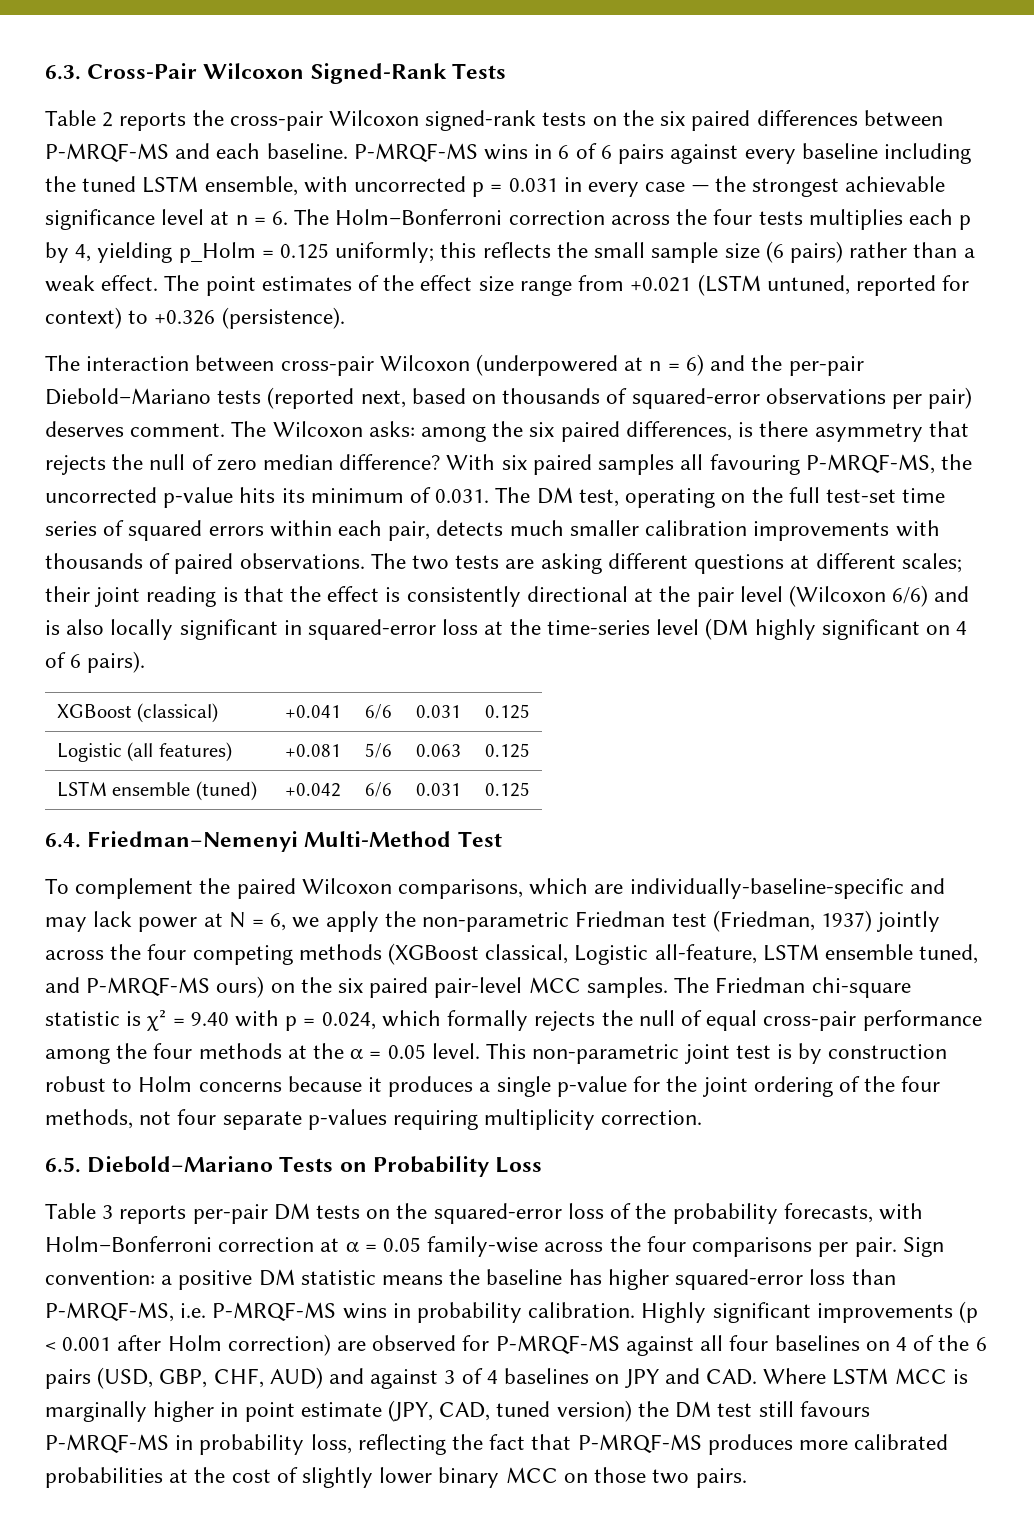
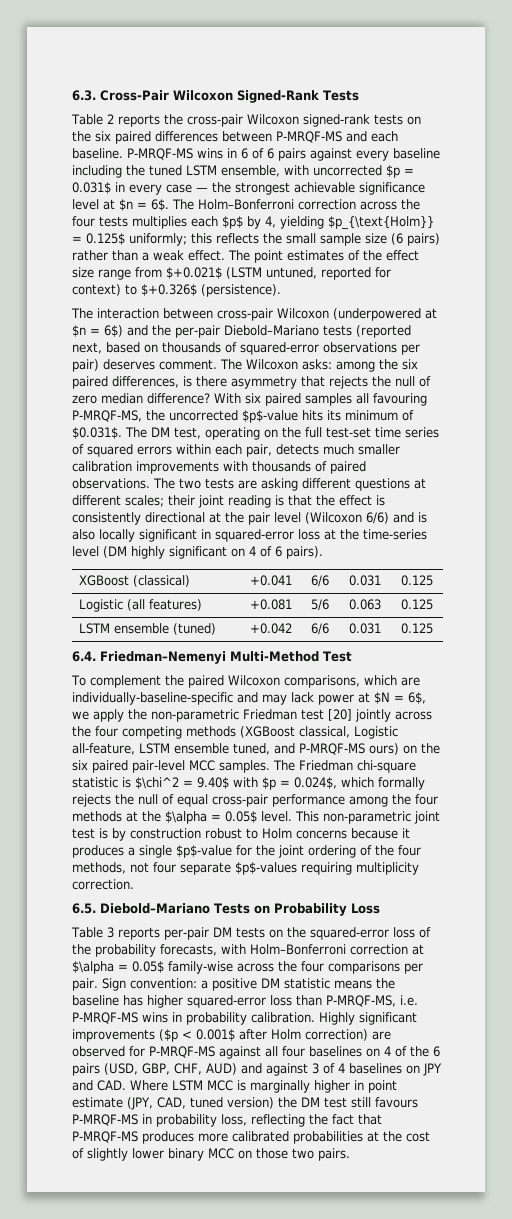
[472,178,558,197] p = 0.031 -> [386,165,414,178] [72,182,111,194] $p = 0.031$
[235,211,289,225] n = 6. -> [119,199,169,211] $n = 6$.
[959,215,972,230] p -> [222,216,243,229] $p$
[178,242,330,263] p_Holm = 0.125 -> [328,216,434,230] [72,233,125,245] $p_{\text{Holm}} = 0.125$
[630,277,692,292] +0.021 -> [166,267,222,279] $+0.021$
[154,310,216,325] +0.326 -> [141,284,197,296] $+0.326$
[649,354,704,376] n = 6) -> [72,325,123,337] $n = 6$)
[163,487,234,508] p-value -> [242,410,298,423] $p$-value
[435,489,490,503] 0.031. -> [72,427,122,439] $0.031$.
[228,912,287,931] N = 6, -> [374,692,426,704] $N = 6$,
[712,910,872,932] (Friedman, 1937) -> [328,709,352,721] [20]
[147,1010,376,1031] χ² = 9.40 with p = 0.024, -> [135,777,337,790] $\chi^2 = 9.40$ with $p = 0.024$,
[350,1044,426,1059] α = 0.05 -> [165,811,257,824] $\alpha = 0.05$
[556,1076,627,1097] p-value -> [176,845,232,858] $p$-value
[307,1109,387,1130] p-values -> [235,862,297,875] $p$-values
[345,1237,422,1252] α = 0.05 -> [72,961,164,974] $\alpha = 0.05$
[959,1301,979,1323] [45,1337,112,1351] (p < 0.001 -> [159,1029,235,1042] ($p < 0.001$

